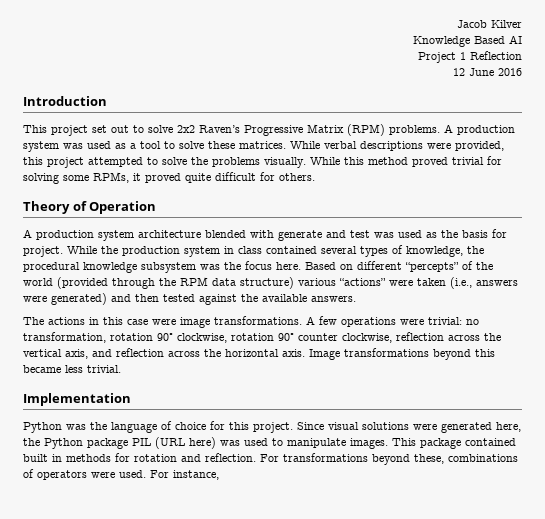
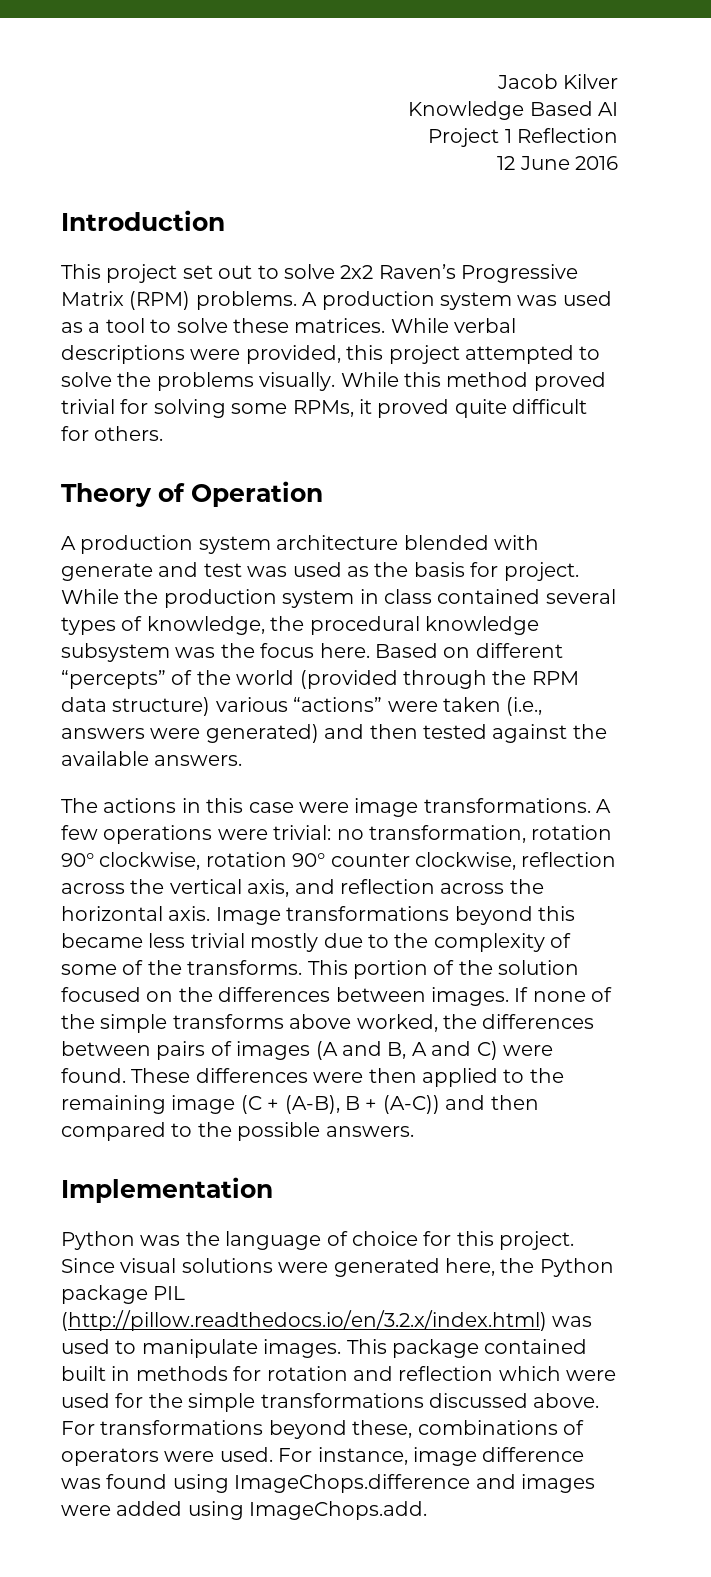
[87,365,121,373] trivial. -> [190,933,572,952] [61,960,580,979] [61,987,613,1006] [61,1014,595,1033] [61,1041,553,1060] [61,1068,564,1087] [61,1095,539,1114] [61,1122,414,1141] trivial mostly due to the complexity of some of the transforms. This portion of the solution focused on the differences between images. If none of the simple transforms above worked, the differences between pairs of images (A and B, A and C) were found. These differences were then applied to the remaining image (C + (A-B), B + (A-C)) and then compared to the possible answers.
[155,437,216,449] (URL here) -> [61,1310,547,1331] (http://pillow.readthedocs.io/en/3.2.x/index.html)
[205,453,256,462] reflection. -> [398,1366,617,1381] [61,1393,600,1412] reflection which were used for the simple transformations discussed above.
(219, 475) none -> [413,1447,585,1466] [61,1474,595,1493] [61,1501,428,1520] image difference was found using ImageChops.difference and images were added using ImageChops.add.

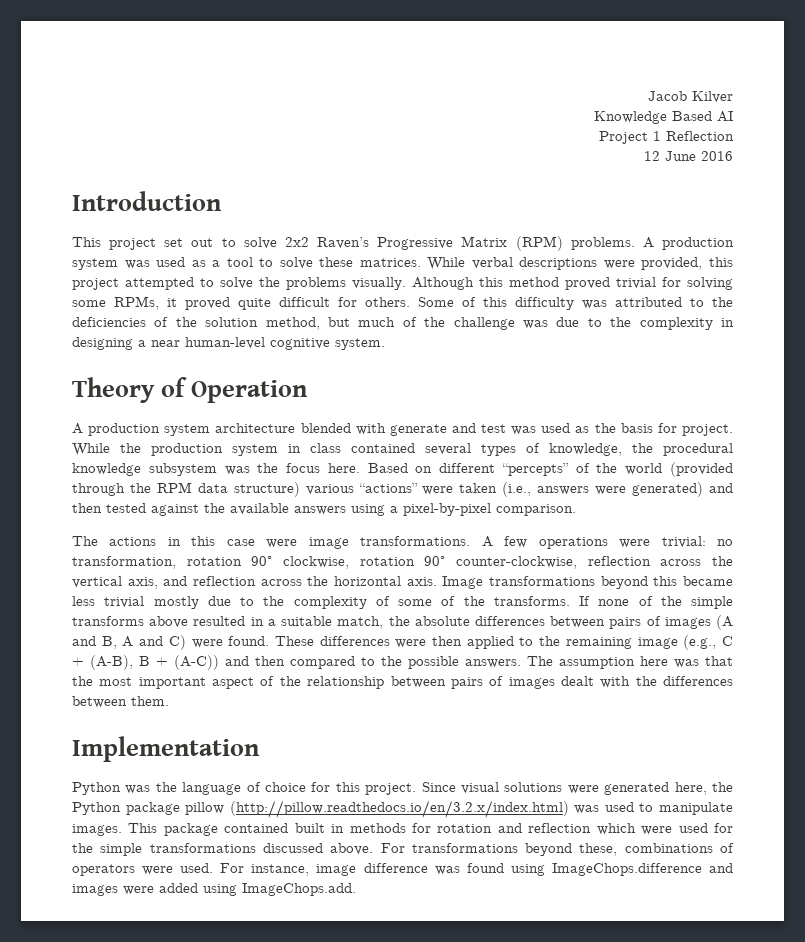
[340,372,399,387] While -> [412,277,474,290] Although
(164, 433) none -> [418,297,733,310] [72,317,734,330] [72,337,385,350] Some of this difficulty was attributed to the deficiencies of the solution method, but much of the challenge was due to the complexity in designing a near human-level cognitive system.
[154,755,243,766] answers. -> [294,503,576,516] answers using a pixel-by-pixel comparison.
[330,852,516,870] counter clockwise, -> [456,556,577,569] counter-clockwise,
[307,960,580,979] [61,987,509,1006] This portion of the solution focused on the differences between images. -> (570, 601) none
[356,1014,477,1032] worked, the -> [193,616,470,629] resulted in a suitable match, the absolute
[240,1095,262,1114] (C -> [683,635,733,650] (e.g., C
(414, 1131) none -> [527,656,733,669] [72,676,733,689] [72,696,169,708] The assumption here was that the most important aspect of the relationship between pairs of images dealt with the differences between them.
[153,1286,186,1300] PIL -> [185,802,225,815] pillow

